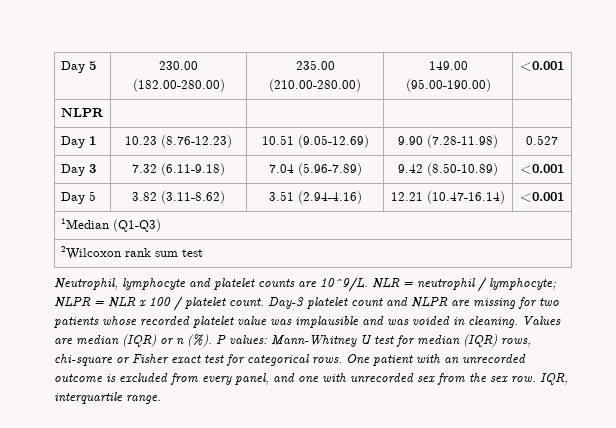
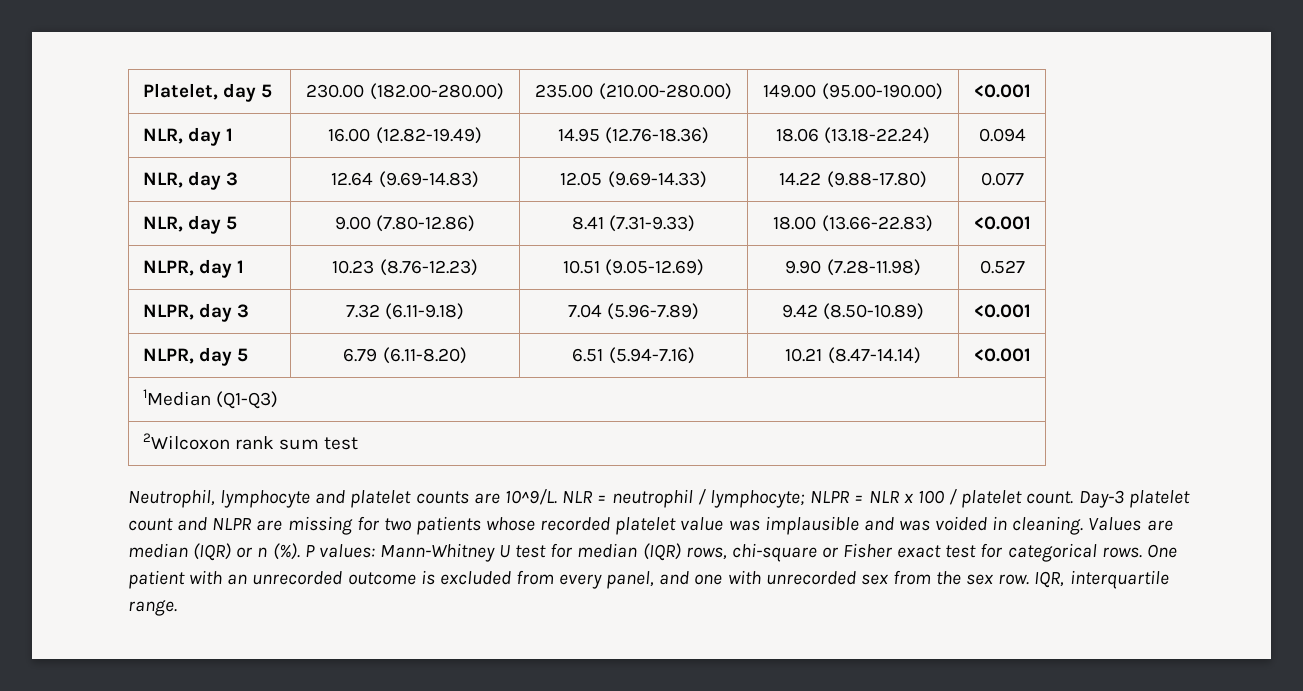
[60,61,85,73] Day -> [142,83,256,102] Platelet, day
[60,108,104,117] [60,136,85,148] NLPR | | | | // Day -> [142,127,233,146] [328,127,482,144] [557,127,710,144] [775,127,931,144] [978,128,1026,142] [142,171,238,190] [331,171,479,188] [560,171,707,188] [779,171,927,188] [980,172,1024,186] [142,215,237,234] [334,215,476,232] [571,215,696,232] [773,215,933,232] [973,216,1031,230] [142,259,232,278] NLR, day 1 | 16.00 (12.82-19.49) | 14.95 (12.76-18.36) | 18.06 (13.18-22.24) | 0.094 // NLR, day 3 | 12.64 (9.69-14.83) | 12.05 (9.69-14.33) | 14.22 (9.88-17.80) | 0.077 // NLR, day 5 | 9.00 (7.80-12.86) | 8.41 (7.31-9.33) | 18.00 (13.66-22.83) | <0.001 // NLPR, day
[60,164,85,176] Day -> [142,303,232,322] NLPR, day
[60,191,96,204] [132,191,225,204] [268,191,362,204] [390,191,505,204] Day 5 | 3.82 (3.11-8.62) | 3.51 (2.94-4.16) | 12.21 (10.47-16.14) -> [142,347,248,366] [343,347,467,364] [572,347,695,364] [785,347,921,364] NLPR, day 5 | 6.79 (6.11-8.20) | 6.51 (5.94-7.16) | 10.21 (8.47-14.14)

